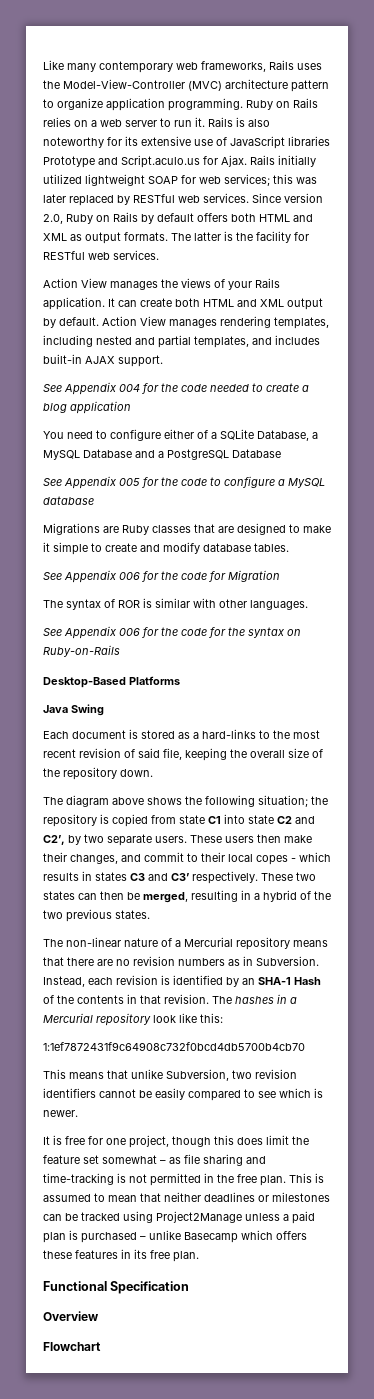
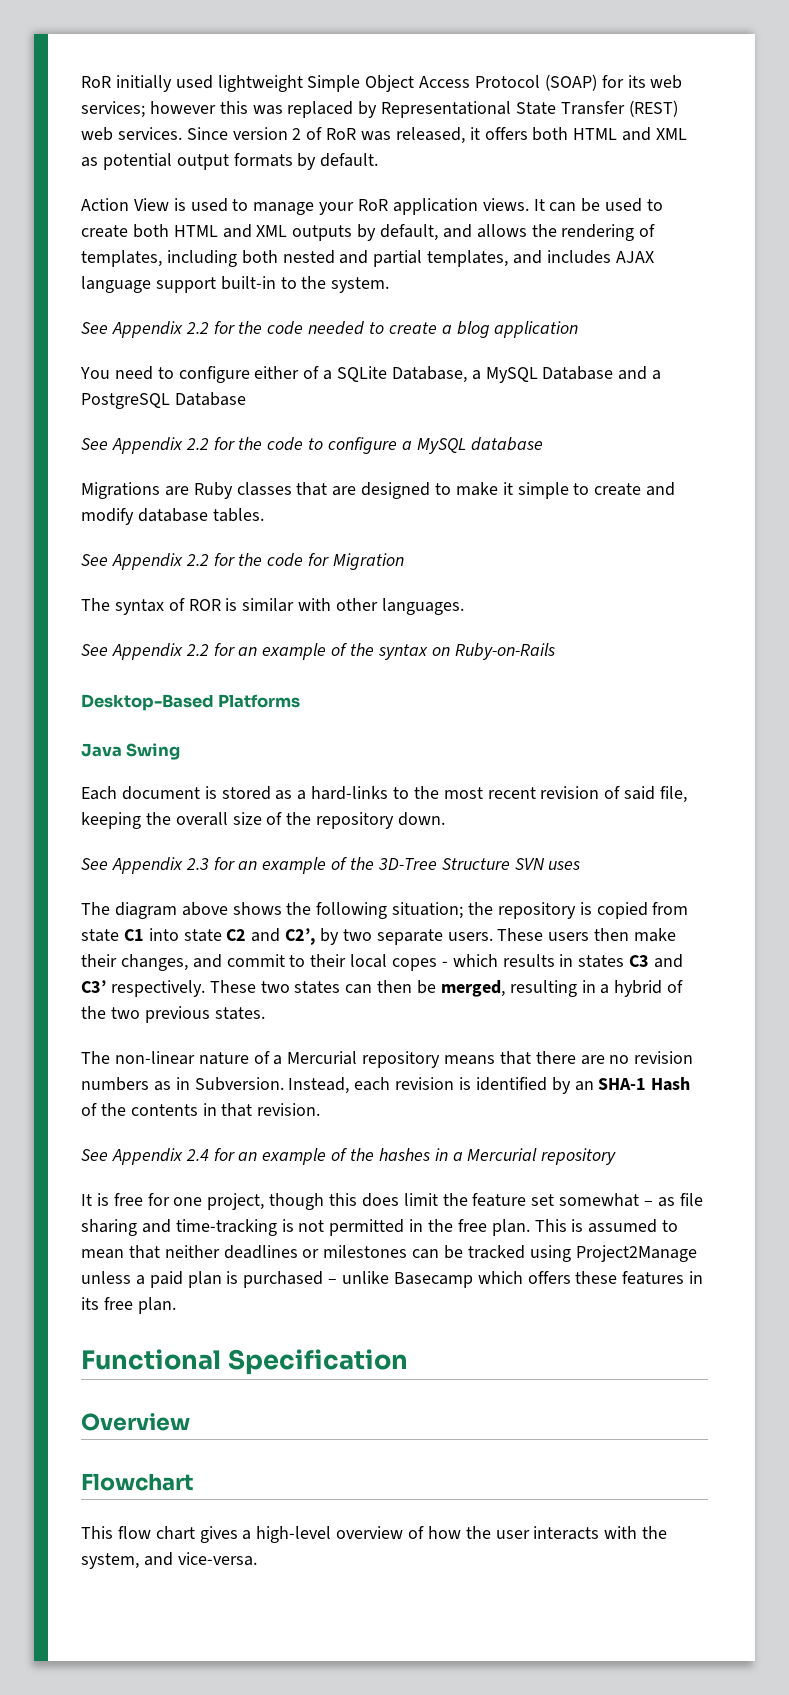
[43,60,322,73] [43,79,329,92] [43,98,318,111] [43,117,270,127] [43,136,330,149] [43,155,316,168] [43,174,196,186] Like many contemporary web frameworks, Rails uses the Model-View-Controller (MVC) architecture pattern to organize application programming. Ruby on Rails relies on a web server to run it. Rails is also noteworthy for its extensive use of JavaScript libraries Prototype and Script.aculo.us for Ajax. Rails initially utilized lightweight SOAP for -> [81,74,646,92] RoR initially used lightweight Simple Object Access Protocol (SOAP) for its
(270, 180) none -> [149,101,216,114] however
[43,194,66,203] later -> (283, 110) none
[133,193,323,203] [43,212,194,224] RESTful web services. Since version 2.0, Ruby on Rails by default -> [381,100,678,118] [81,127,480,144] Representational State Transfer (REST) web services. Since version 2 of RoR was released, it
[85,231,309,244] [43,250,159,260] [43,278,280,290] [43,297,137,310] output formats. The latter is the facility for RESTful web services. // Action View manages the views of your Rails application. It can -> [102,153,379,170] [81,198,664,215] potential output formats by default. // Action View is used to manage your RoR application views. It can be used to
[287,298,323,310] [43,316,271,328] output by default. Action View manages rendering -> [292,224,656,241] outputs by default, and allows the rendering of
(93, 341) none -> [241,250,278,264] both
[43,354,163,367] [43,382,140,395] built-in AJAX support. // See Appendix 004 -> [615,251,654,263] [81,276,390,293] [81,321,209,338] AJAX language support built-in to the system. // See Appendix 2.2
[119,478,140,486] 005 -> [185,438,209,450] 2.2
[119,572,140,580] 006 -> [185,554,209,566] 2.2
[119,627,226,638] 006 for the code for -> [185,643,349,660] 2.2 for an example of
(153, 773) none -> [81,857,581,874] // See Appendix 2.3 for an example of the 3D-Tree Structure SVN uses
[212,996,232,1004] The -> [81,1148,375,1165] // See Appendix 2.4 for an example of the
[153,1013,223,1023] [43,1042,305,1051] [43,1069,297,1081] [43,1088,323,1101] [43,1110,78,1117] look like this: // 1:1ef7872431f9c64908c732f0bcd4db5700b4cb70 // This means that unlike Subversion, two revision identifiers cannot be easily compared to see which is newer. -> (617, 1156) none
(101, 1346) none -> [81,1526,668,1543] [81,1552,257,1569] // This flow chart gives a high-level overview of how the user interacts with the system, and vice-versa.

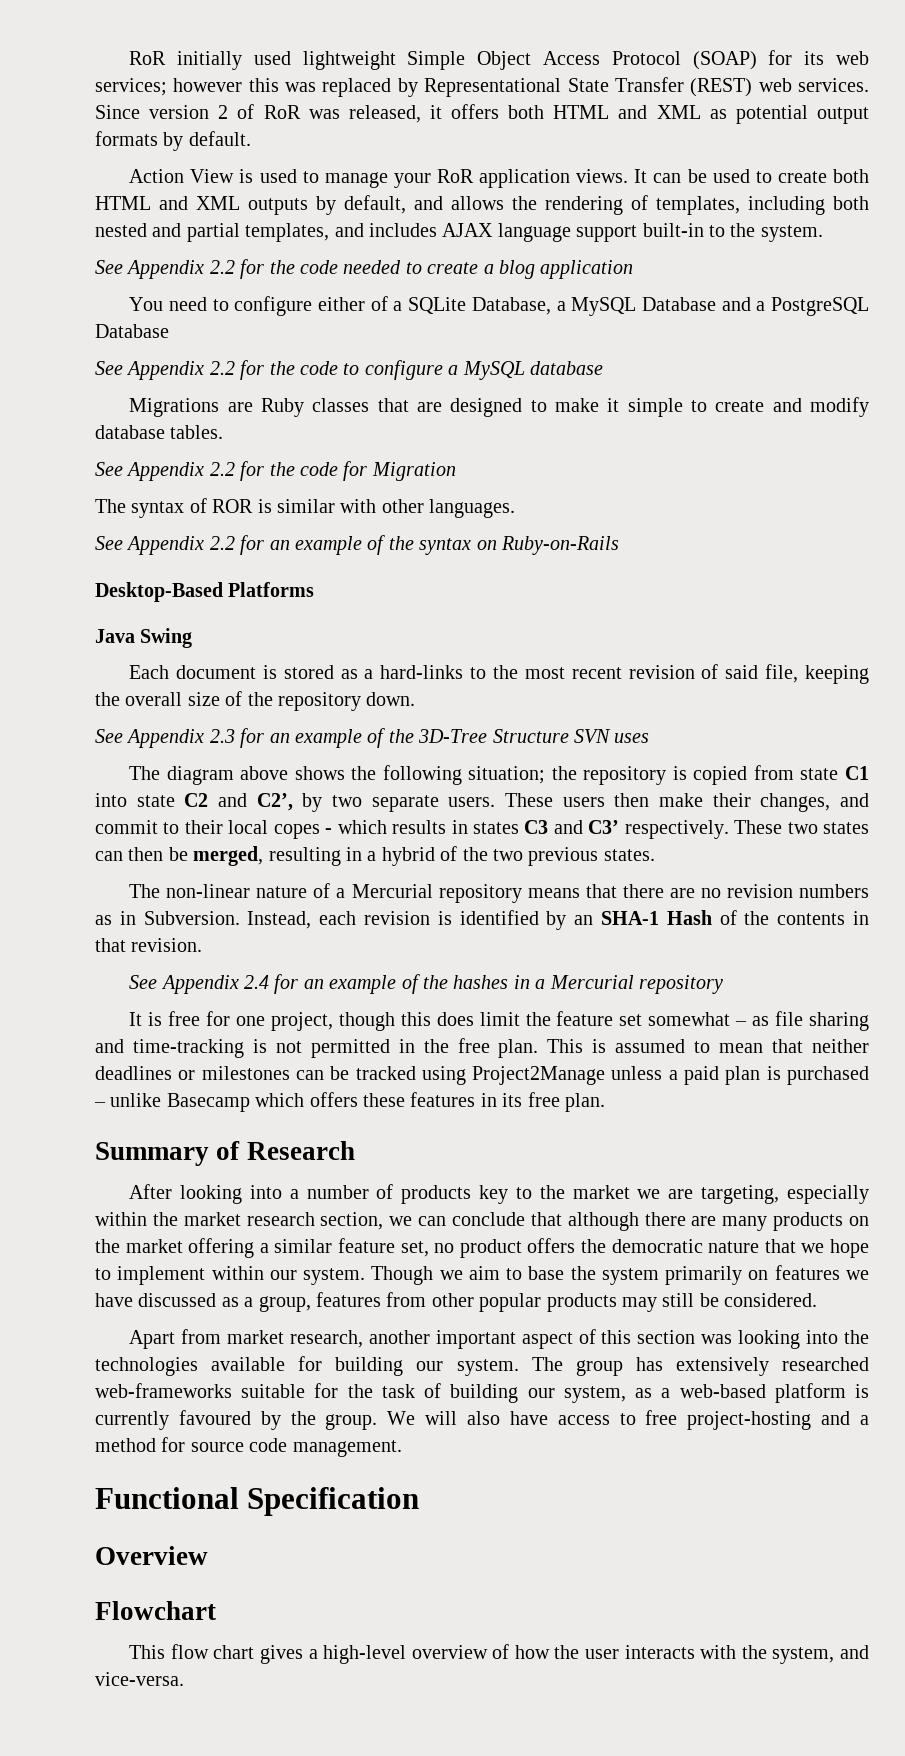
(176, 1305) none -> [95,1141,355,1166] [129,1184,870,1204] [95,1212,869,1231] [95,1238,870,1258] [95,1265,869,1285] [95,1292,818,1312] [129,1329,869,1349] [95,1356,870,1376] [95,1383,870,1403] [95,1410,869,1430] [95,1437,402,1457] // Summary of Research // After looking into a number of products key to the market we are targeting, especially within the market research section, we can conclude that although there are many products on the market offering a similar feature set, no product offers the democratic nature that we hope to implement within our system. Though we aim to base the system primarily on features we have discussed as a group, features from other popular products may still be considered. // Apart from market research, another important aspect of this section was looking into the technologies available for building our system. The group has extensively researched web-frameworks suitable for the task of building our system, as a web-based platform is currently favoured by the group. We will also have access to free project-hosting and a method for source code management.

